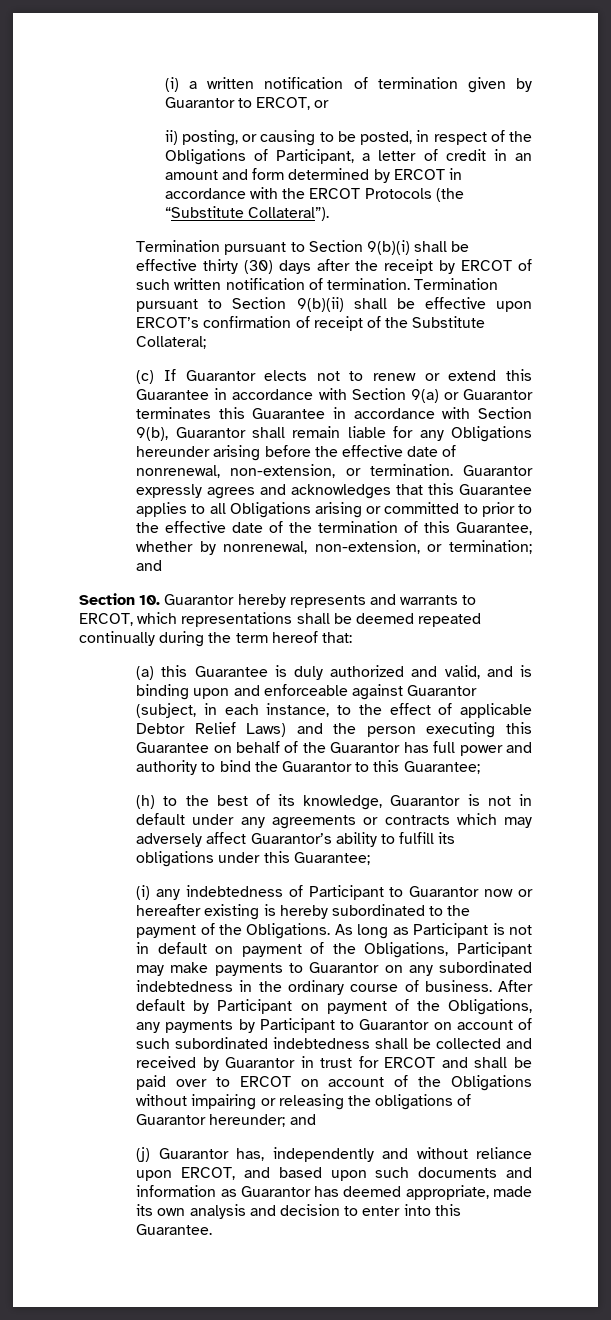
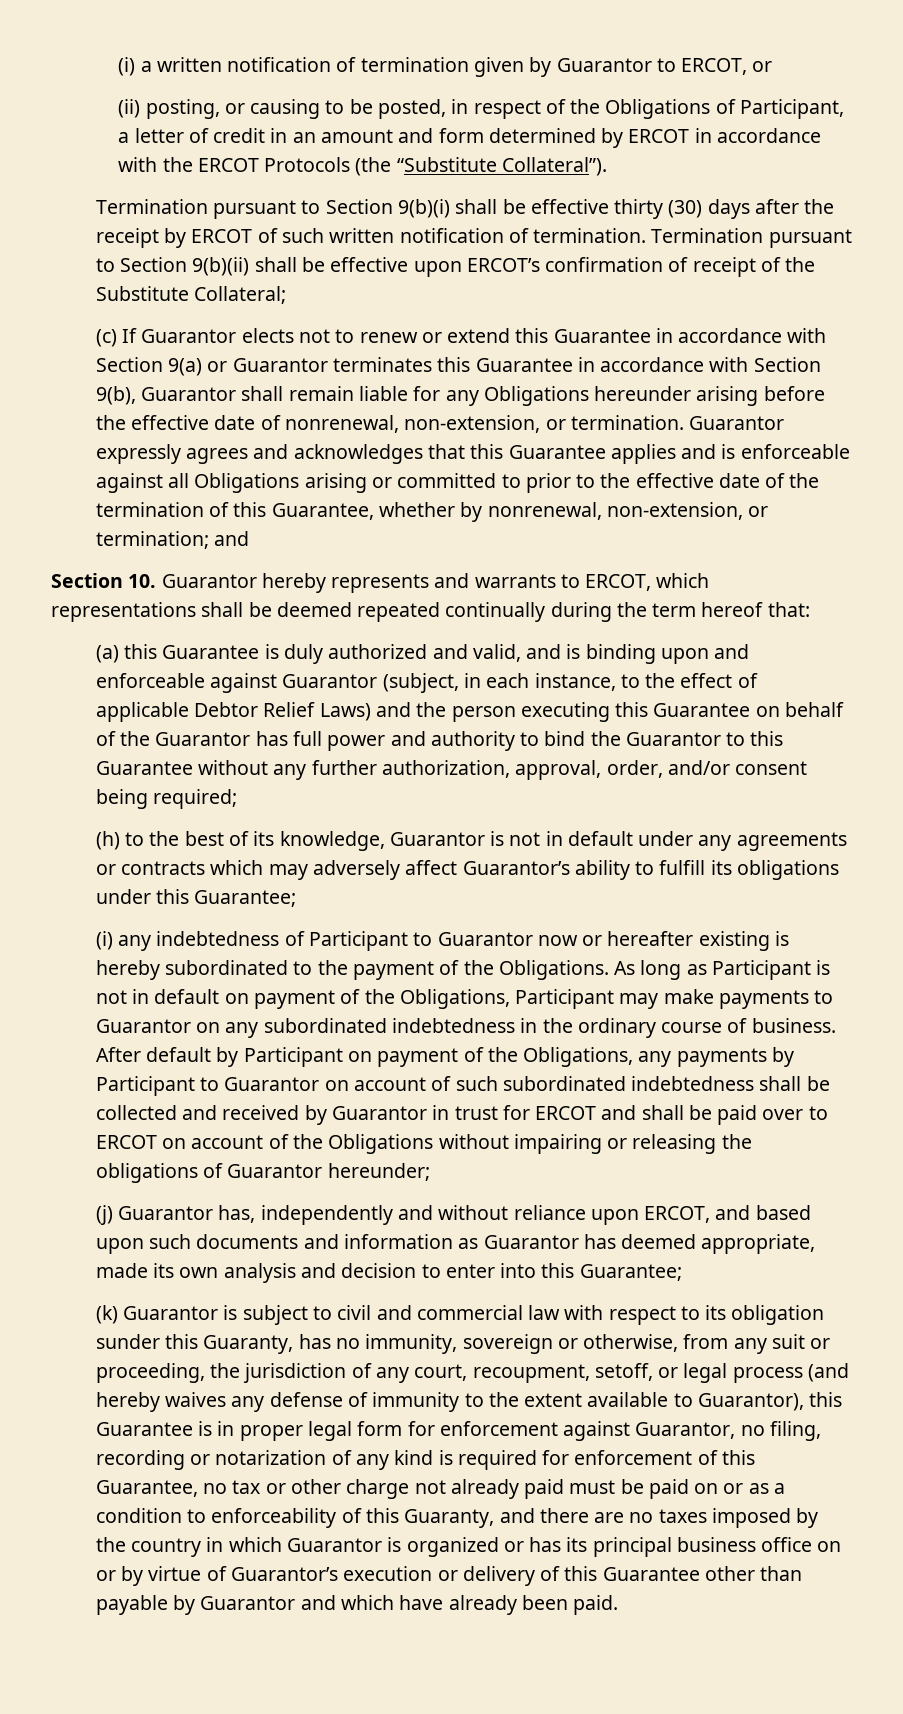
[164,130,178,145] ii) -> [118,99,141,118] (ii)
[191,504,206,514] to -> [681,444,850,459] [95,473,163,493] and is enforceable against
[403,761,480,774] Guarantee; -> [95,760,808,780] [95,789,238,809] Guarantee without any further authorization, approval, order, and/or consent being required;
[289,1114,316,1125] and -> (430, 1172) none
[136,1224,213,1235] Guarantee. -> [579,1264,682,1281] [95,1305,825,1325] [95,1334,831,1354] [95,1363,849,1383] [95,1392,843,1412] [95,1421,821,1441] [95,1450,755,1470] [95,1479,785,1499] [95,1508,819,1528] [95,1537,842,1557] [95,1566,803,1586] [95,1595,619,1615] Guarantee; // (k) Guarantor is subject to civil and commercial law with respect to its obligation sunder this Guaranty, has no immunity, sovereign or otherwise, from any suit or proceeding, the jurisdiction of any court, recoupment, setoff, or legal process (and hereby waives any defense of immunity to the extent available to Guarantor), this Guarantee is in proper legal form for enforcement against Guarantor, no filing, recording or notarization of any kind is required for enforcement of this Guarantee, no tax or other charge not already paid must be paid on or as a condition to enforceability of this Guaranty, and there are no taxes imposed by the country in which Guarantor is organized or has its principal business office on or by virtue of Guarantor’s execution or delivery of this Guarantee other than payable by Guarantor and which have already been paid.

